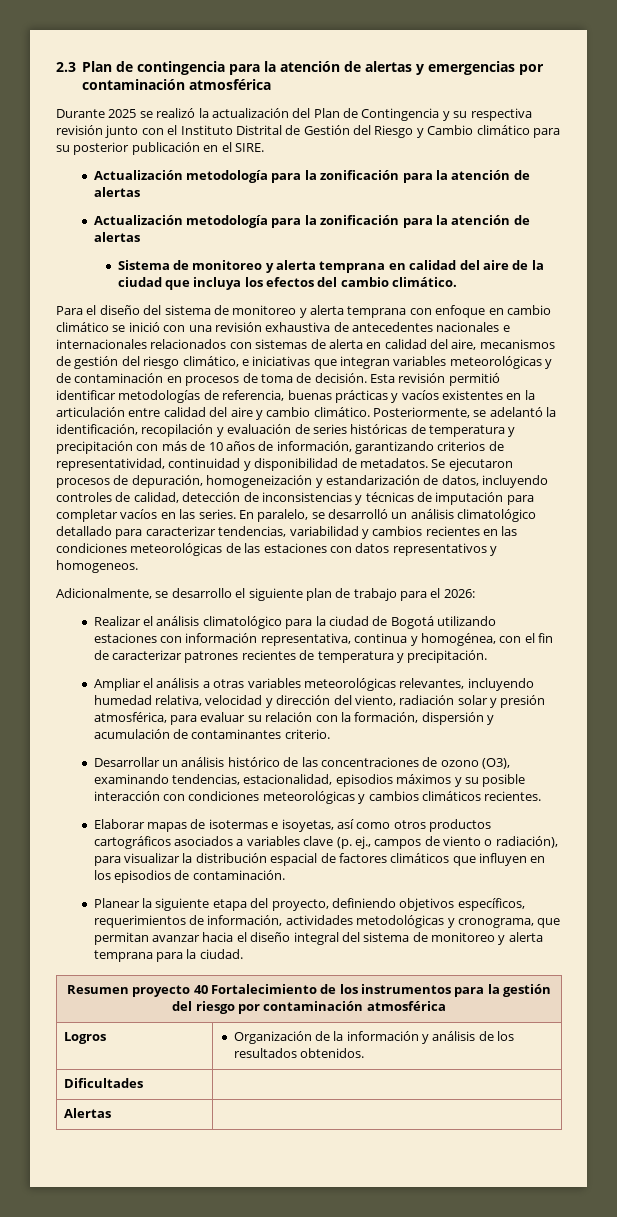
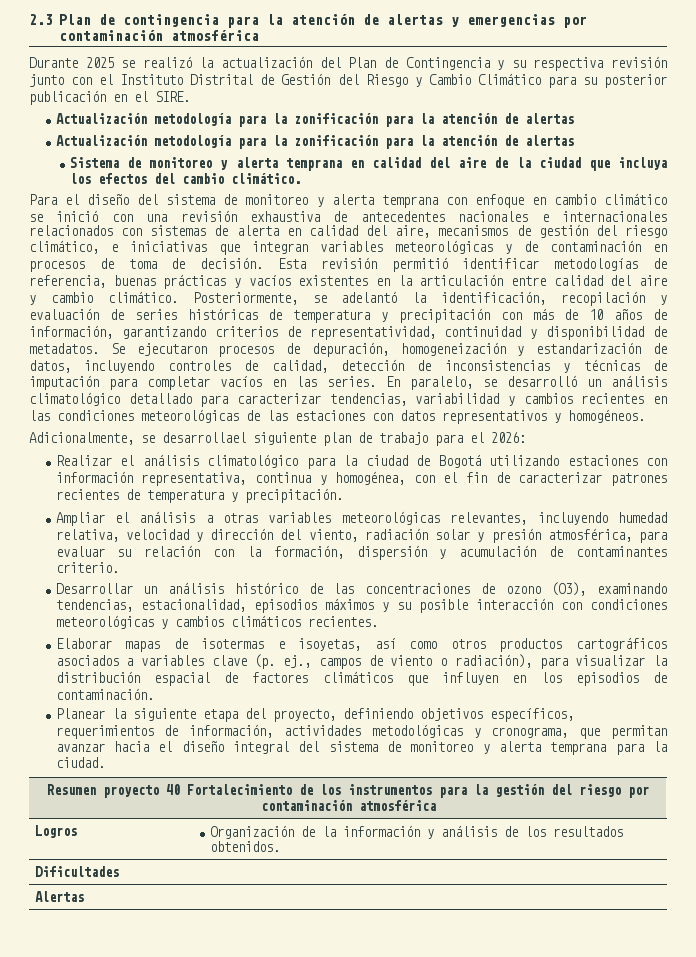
[476,125,530,135] climático -> [477,73,541,85] Climático
[56,560,138,573] homogeneos. -> [568,409,645,423] homogéneos.
[171,588,246,598] desarrollo el -> [162,432,246,443] desarrollael

